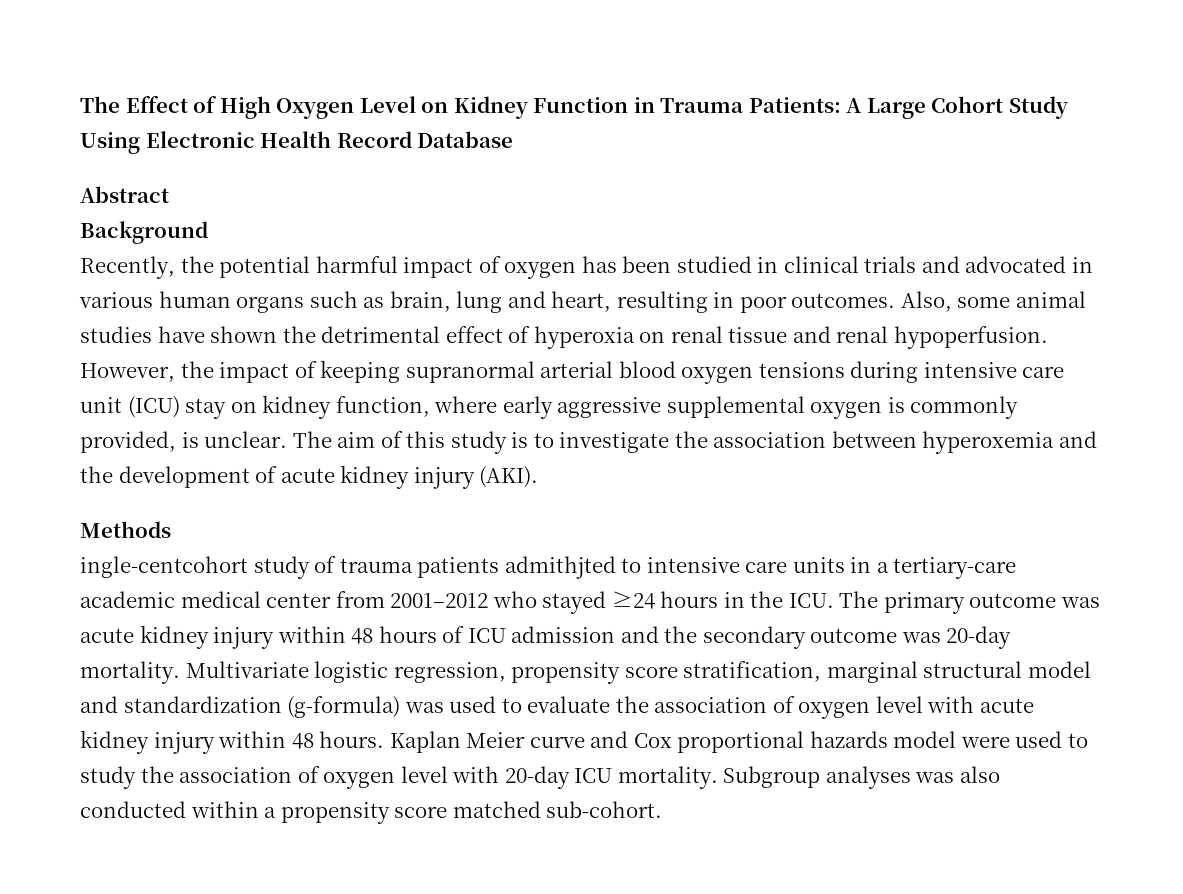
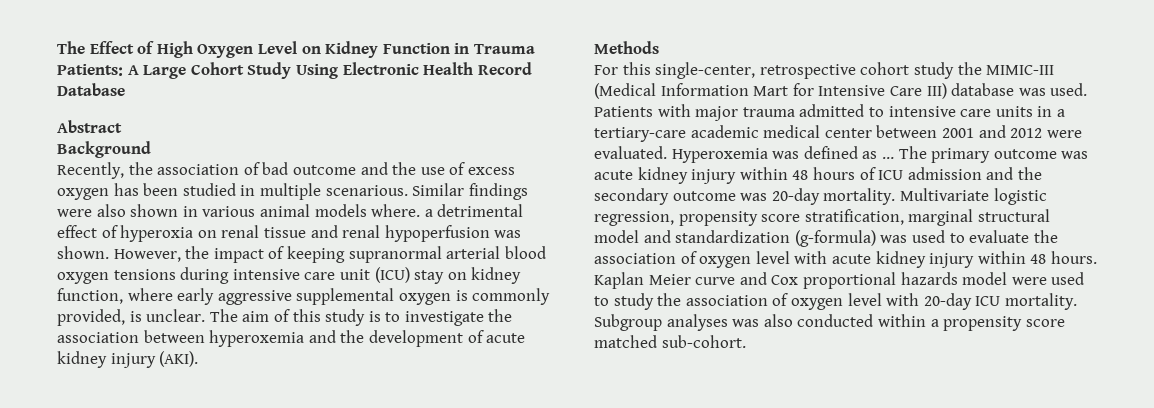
[219,256,501,278] potential harmful impact of -> [157,162,515,175] association of bad outcome and the use of excess
[783,256,1094,273] [79,291,1087,313] [80,326,316,343] clinical trials and advocated in various human organs such as brain, lung and heart, resulting in poor outcomes. Also, some animal studies have shown the -> [259,183,528,200] [57,204,433,217] multiple scenarious. Similar findings were also shown in various animal models where. a
[893,326,1048,349] hypoperfusion. -> [384,225,522,242] [57,246,109,259] hypoperfusion was shown.
[80,556,616,579] ingle-centcohort study of trauma patients admithjted -> [594,62,1055,79] [594,83,1088,99] [594,104,865,121] For this single-center, retrospective cohort study the MIMIC-III (Medical Information Mart for Intensive Care III) database was used. Patients with major trauma admitted
[335,591,834,614] from 2001–2012 who stayed ≥24 hours in the ICU. -> [876,125,1082,138] [594,146,894,163] between 2001 and 2012 were evaluated. Hyperoxemia was defined as …

